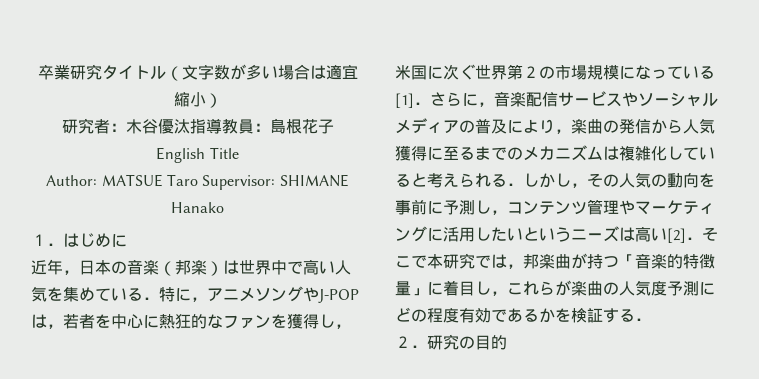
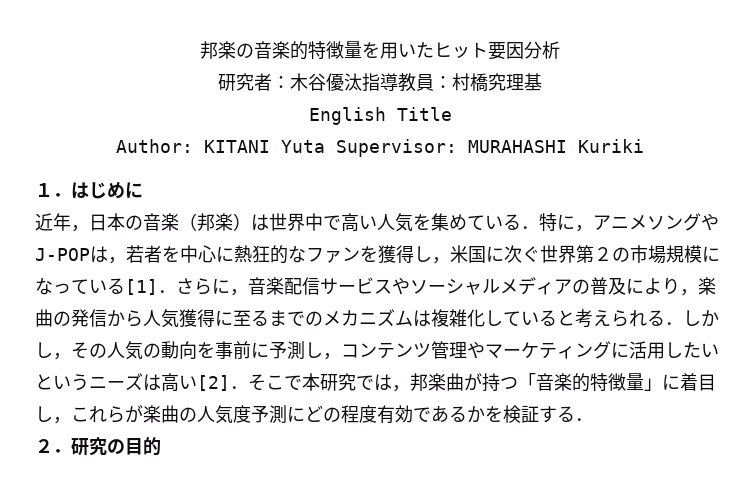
[37,64,358,81] [173,92,222,108] 卒業研究タイトル（文字数が多い場合は適宜縮小） -> [200,41,560,60] 邦楽の音楽的特徴量を用いたヒット要因分析
[269,118,334,134] 島根花子 -> [452,73,542,92] 村橋究理基
[101,174,349,190] [171,202,224,213] MATSUE Taro Supervisor: SHIMANE Hanako -> [204,139,644,157] KITANI Yuta Supervisor: MURAHASHI Kuriki

